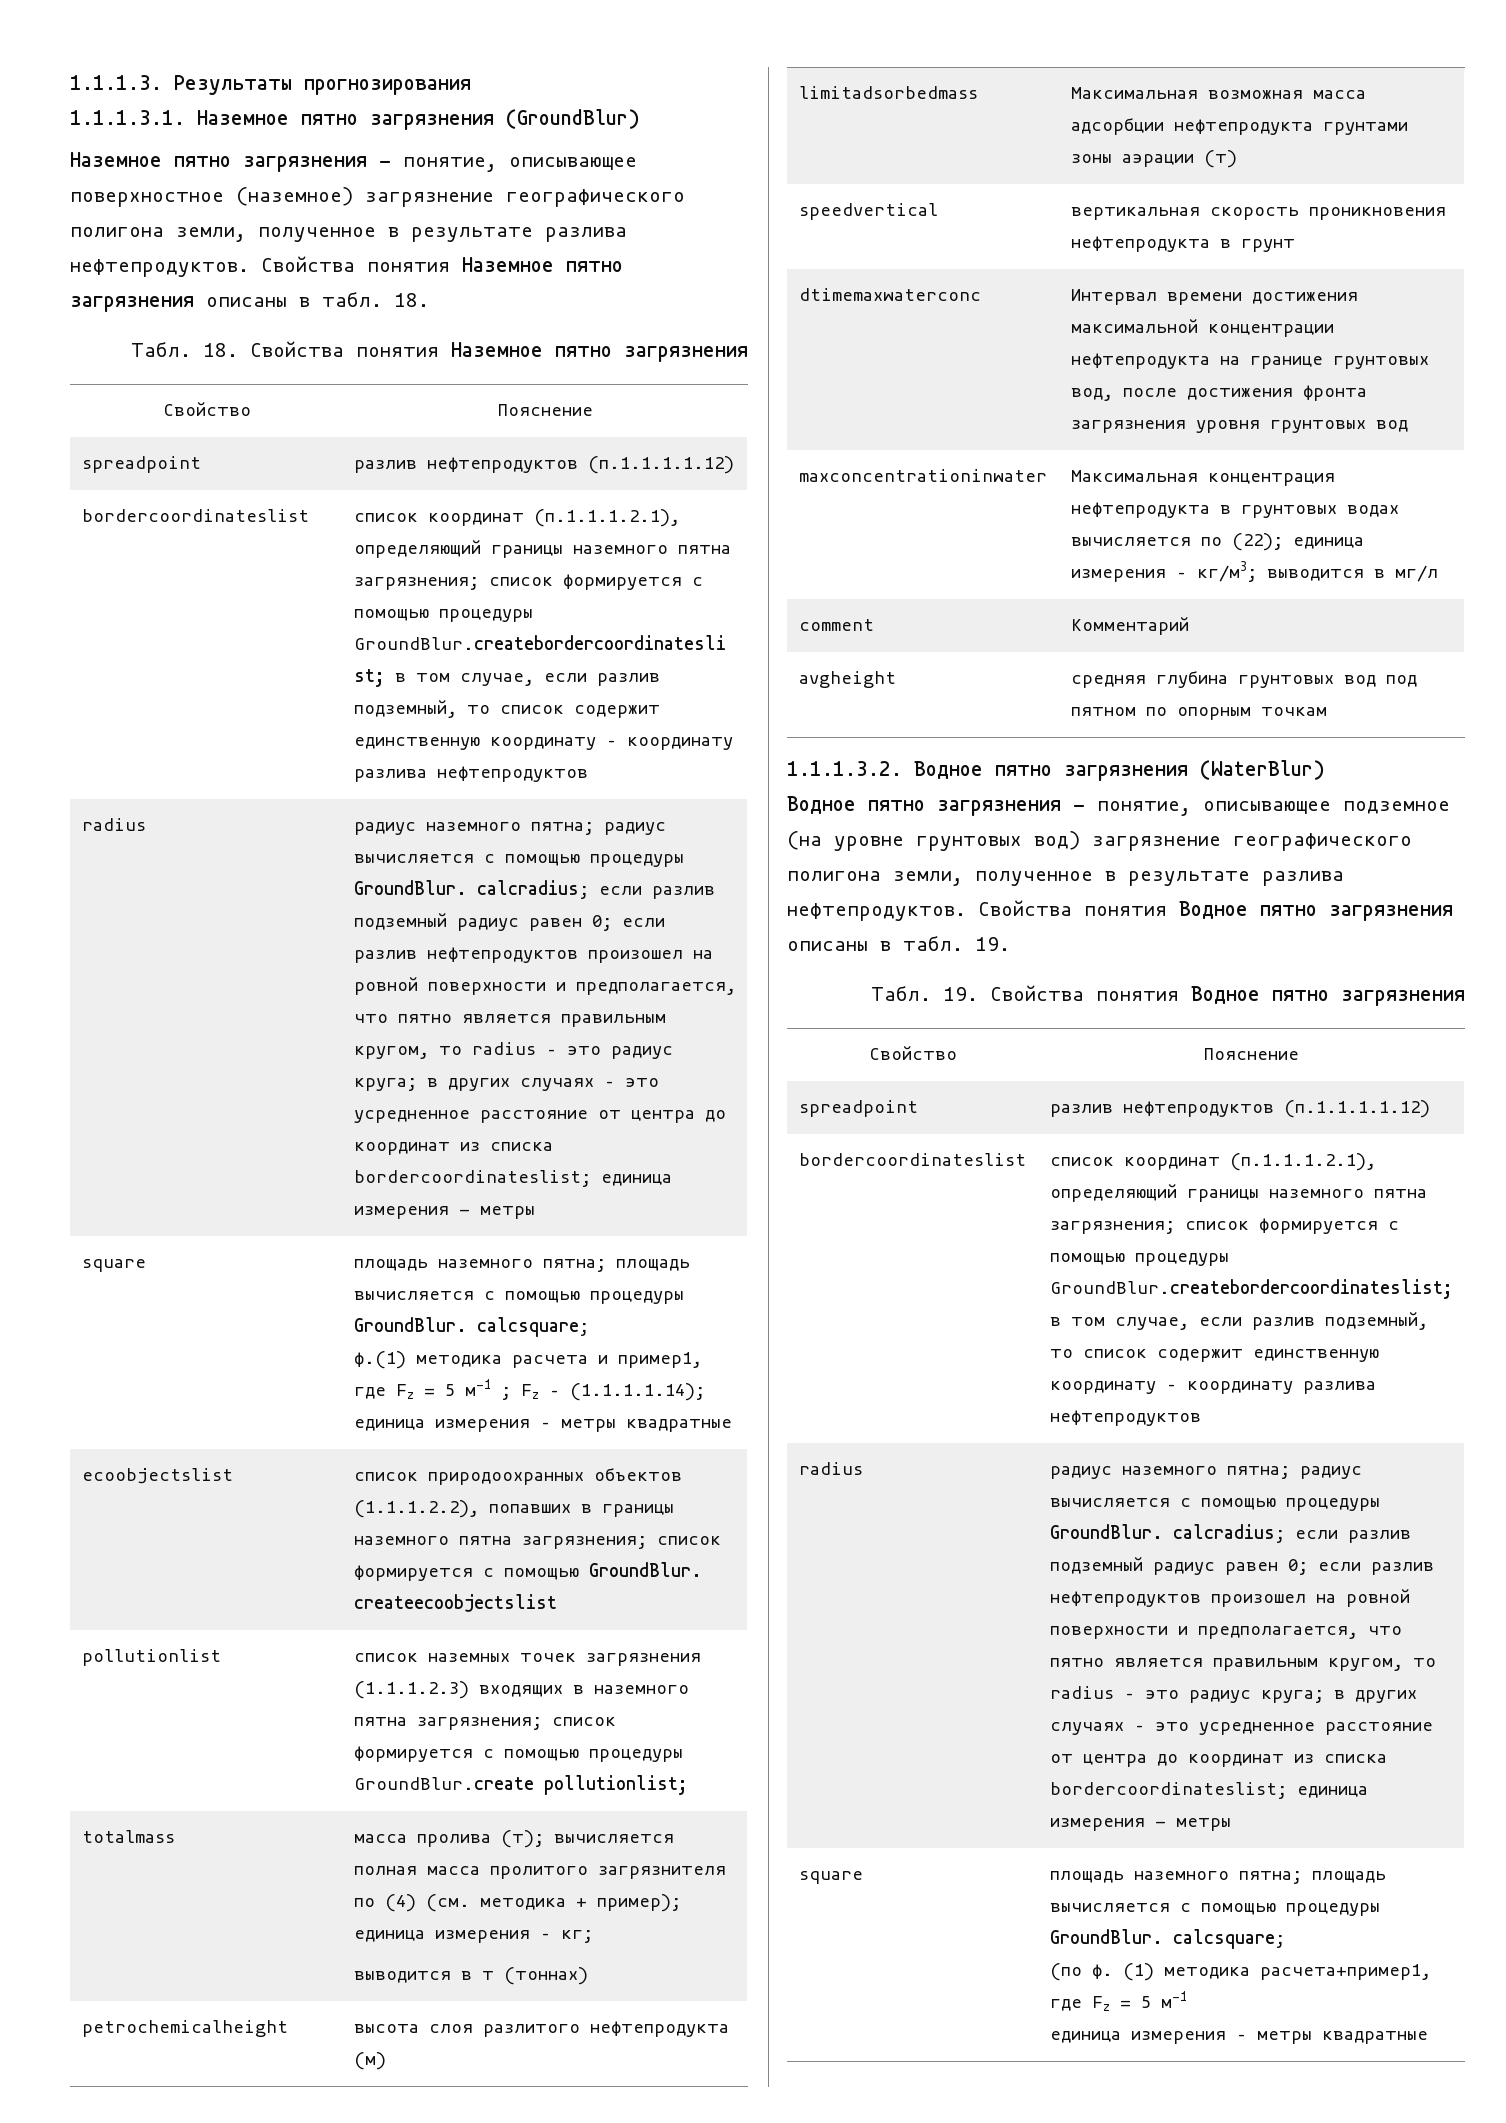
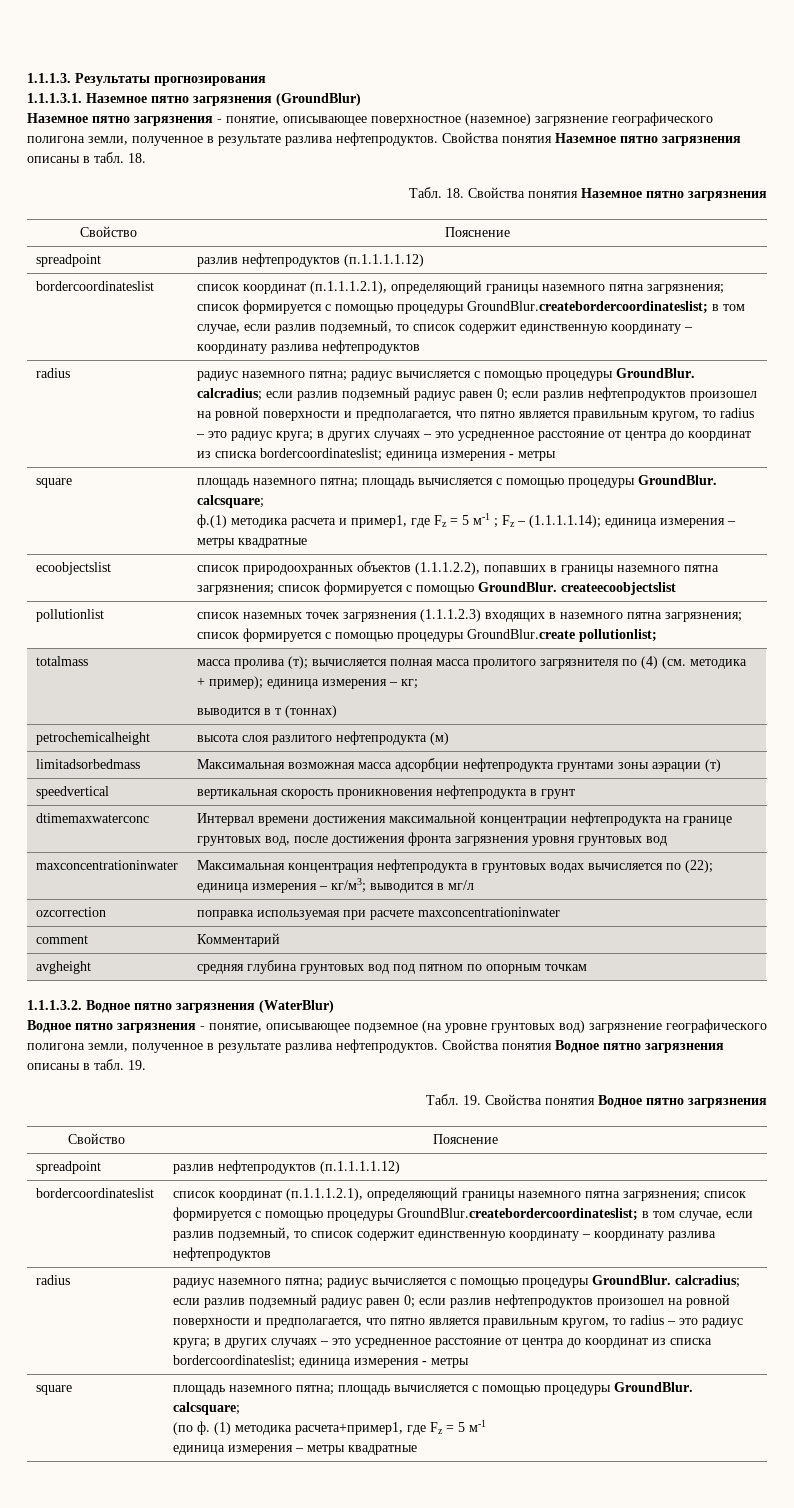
(1438, 573) none -> [36,907,107,917] [197,907,561,920] // ozcorrection | поправка используемая при расчете maxconcentrationinwater

